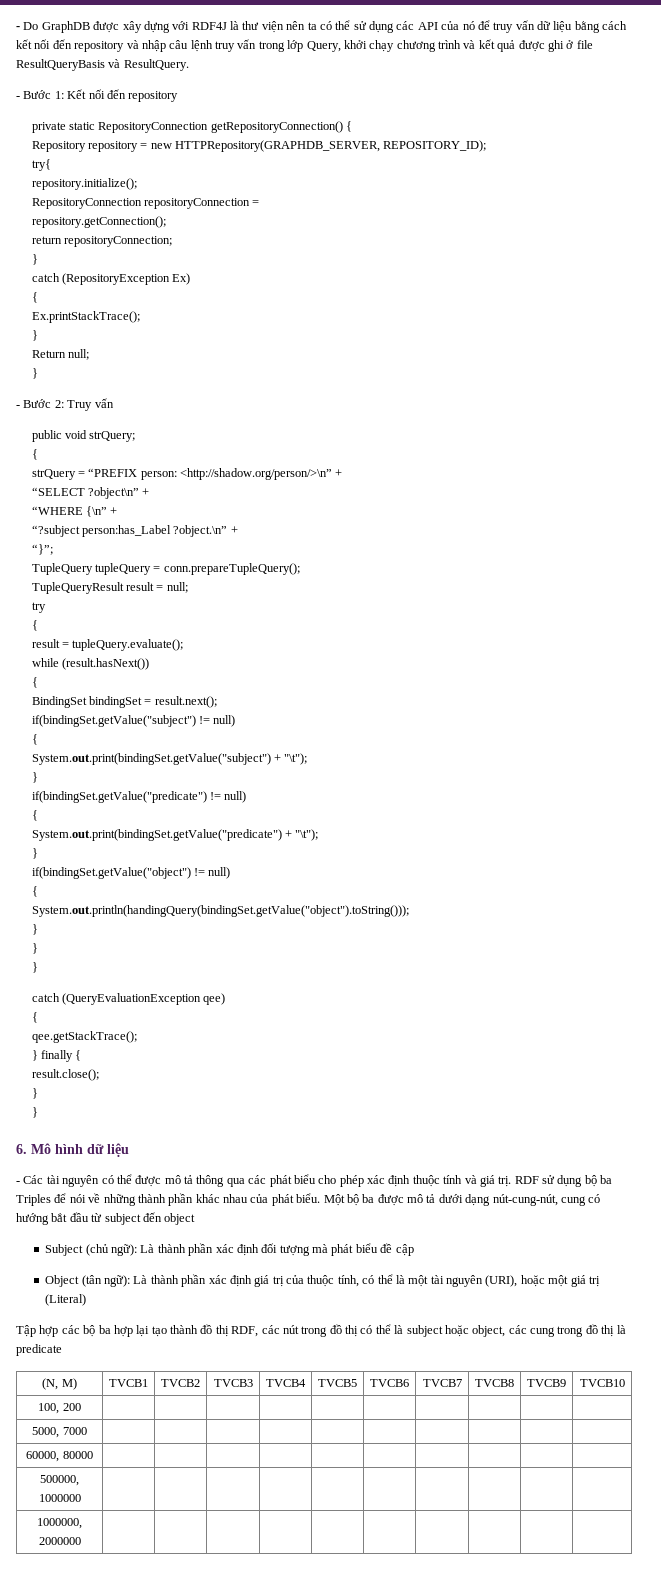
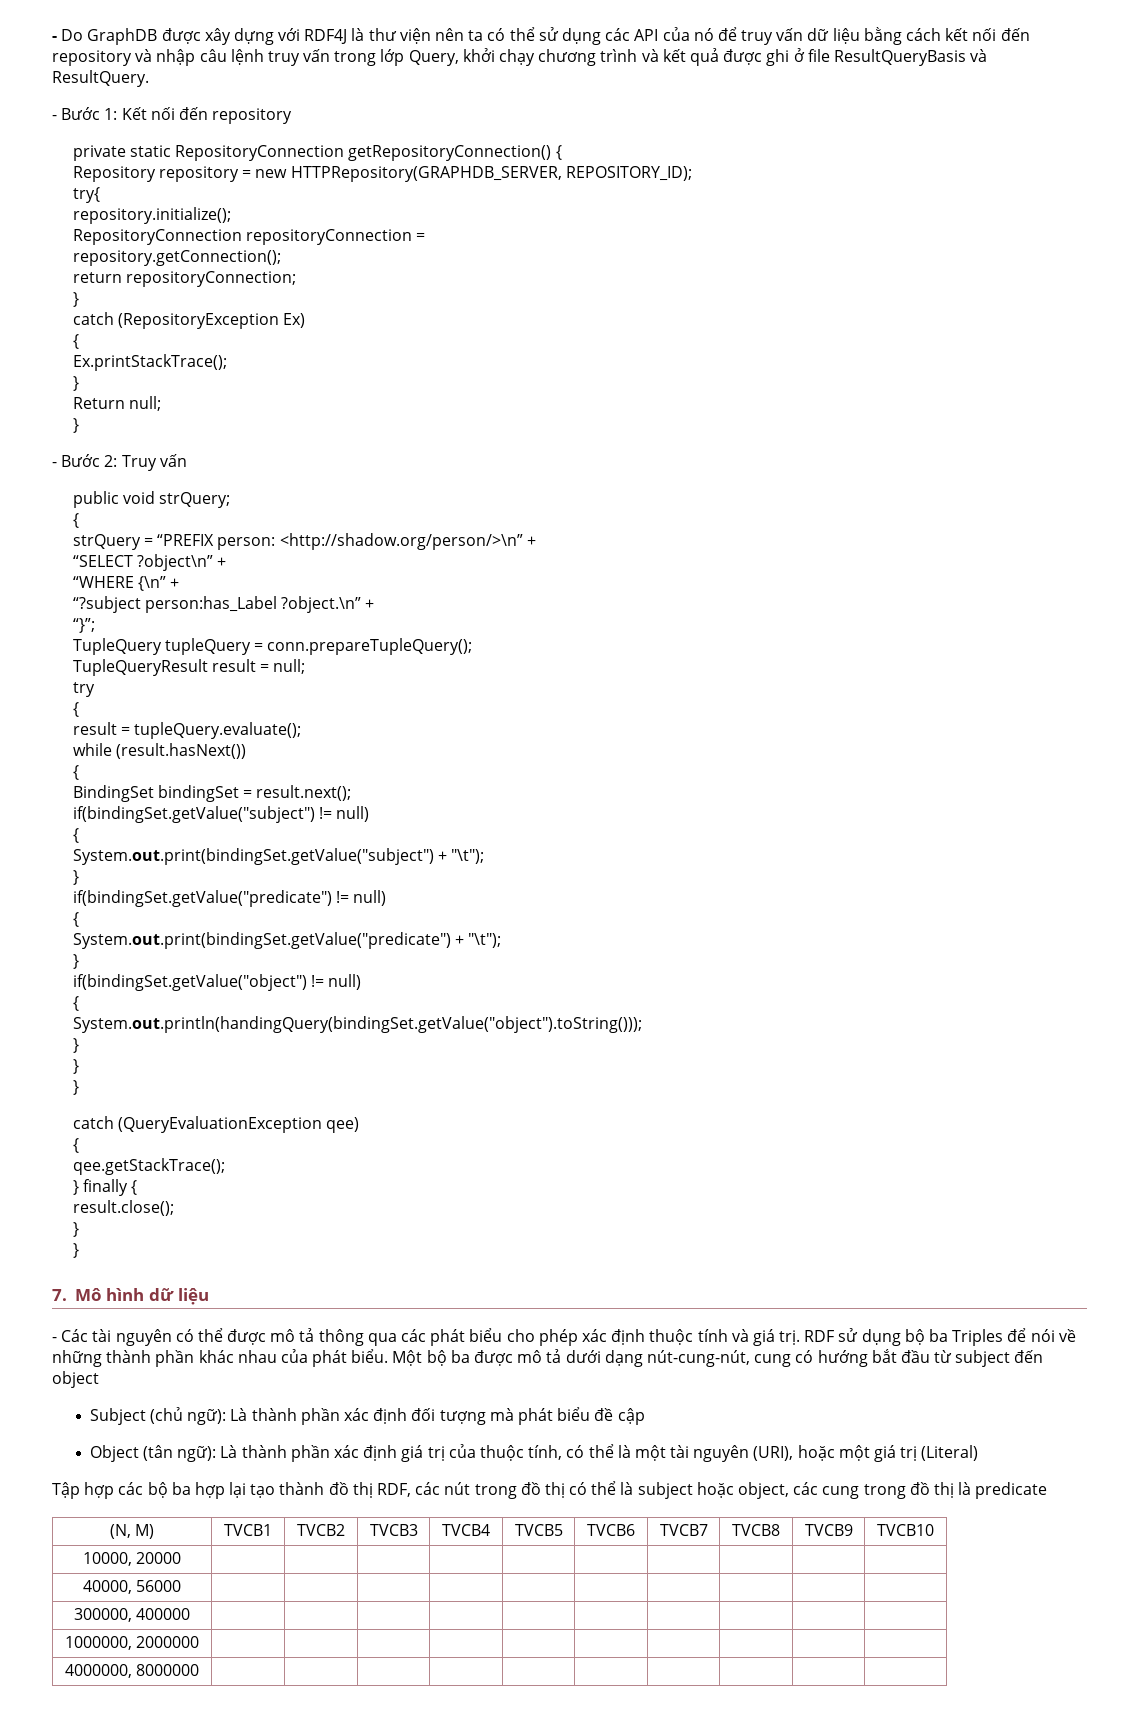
[16,1144,27,1154] 6. -> [52,1289,67,1301] 7.
[38,1403,81,1414] [32,1427,87,1438] [26,1451,93,1462] [40,1475,79,1486] [38,1494,81,1502] 100, 200 | | | | | | | | | | // 5000, 7000 | | | | | | | | | | // 60000, 80000 | | | | | | | | | | // 500000, 1000000 -> [82,1552,182,1566] [82,1580,182,1594] [73,1608,191,1622] 10000, 20000 | | | | | | | | | | // 40000, 56000 | | | | | | | | | | // 300000, 400000
(81, 1541) none -> [64,1664,200,1678] // 4000000, 8000000 | | | | | | | | | |

